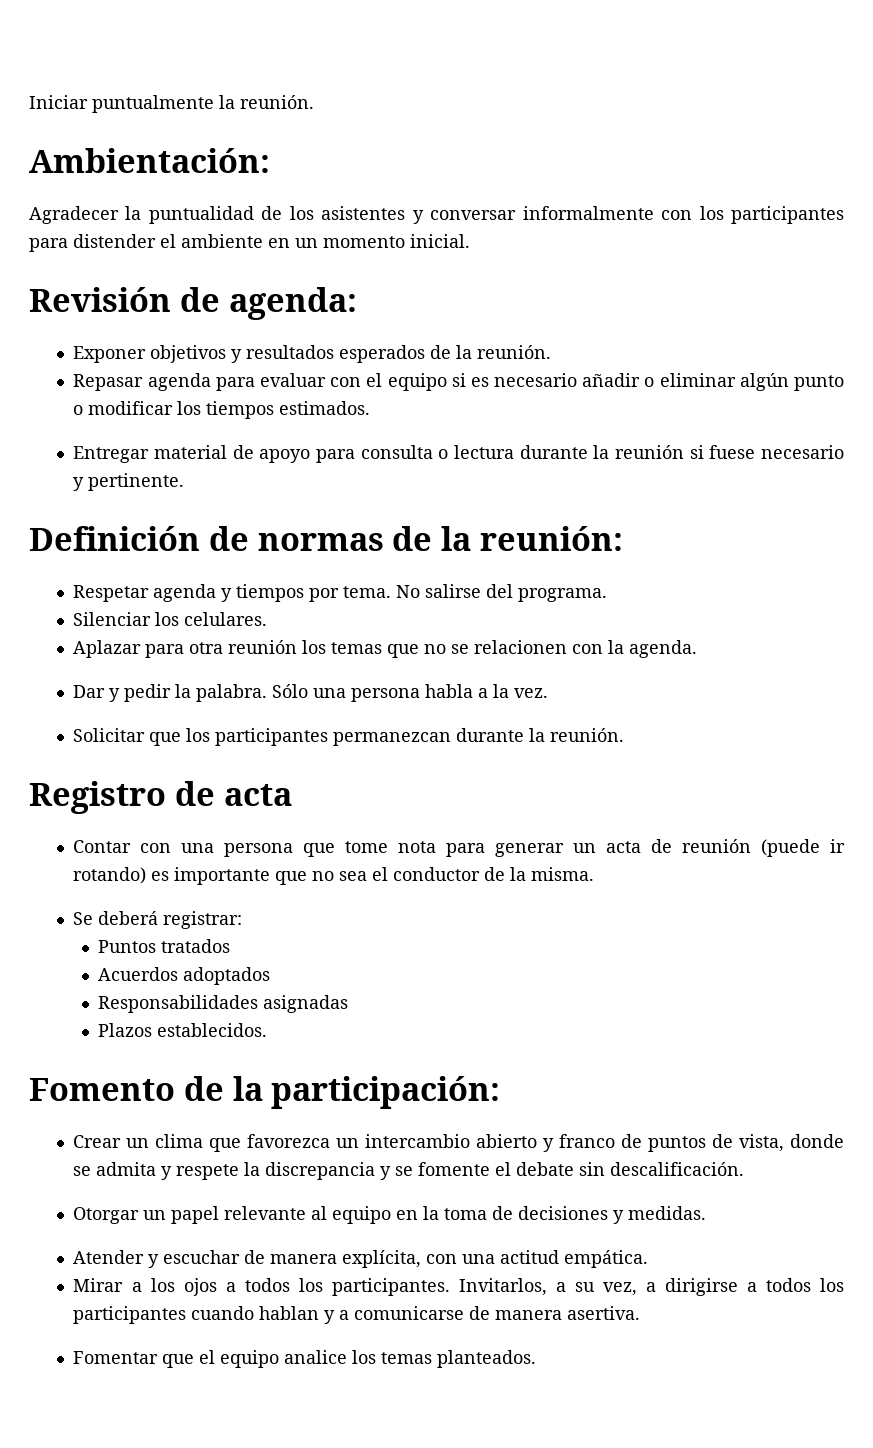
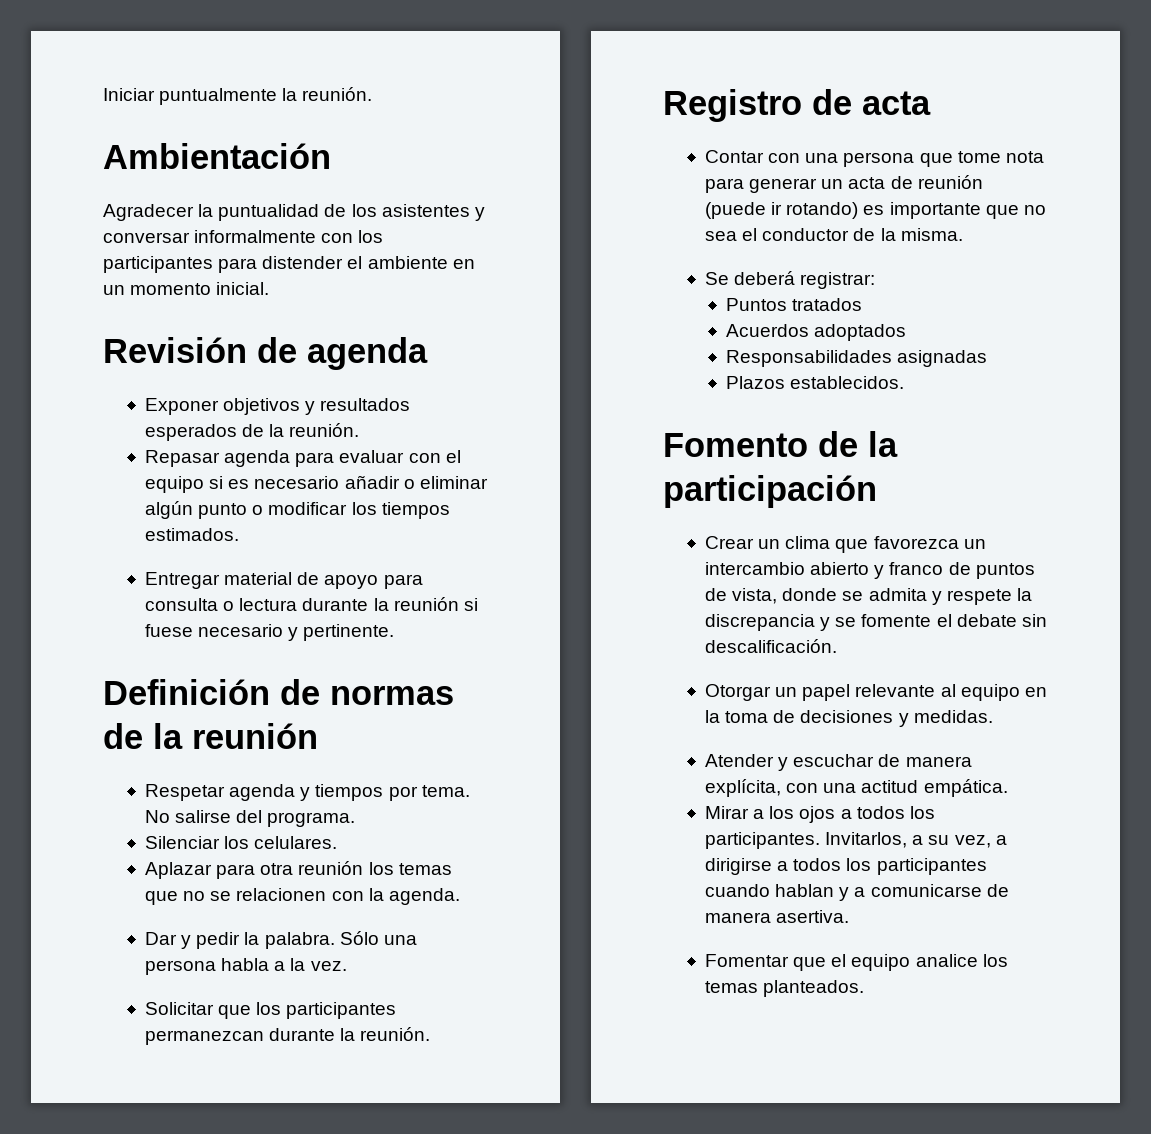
[29,148,270,173] Ambientación: -> [103,143,331,169] Ambientación
[228,287,357,320] agenda: -> [307,337,428,370] agenda
[479,526,623,551] reunión: -> [192,723,318,749] reunión
[271,1076,501,1109] participación: -> [663,475,877,508] participación

